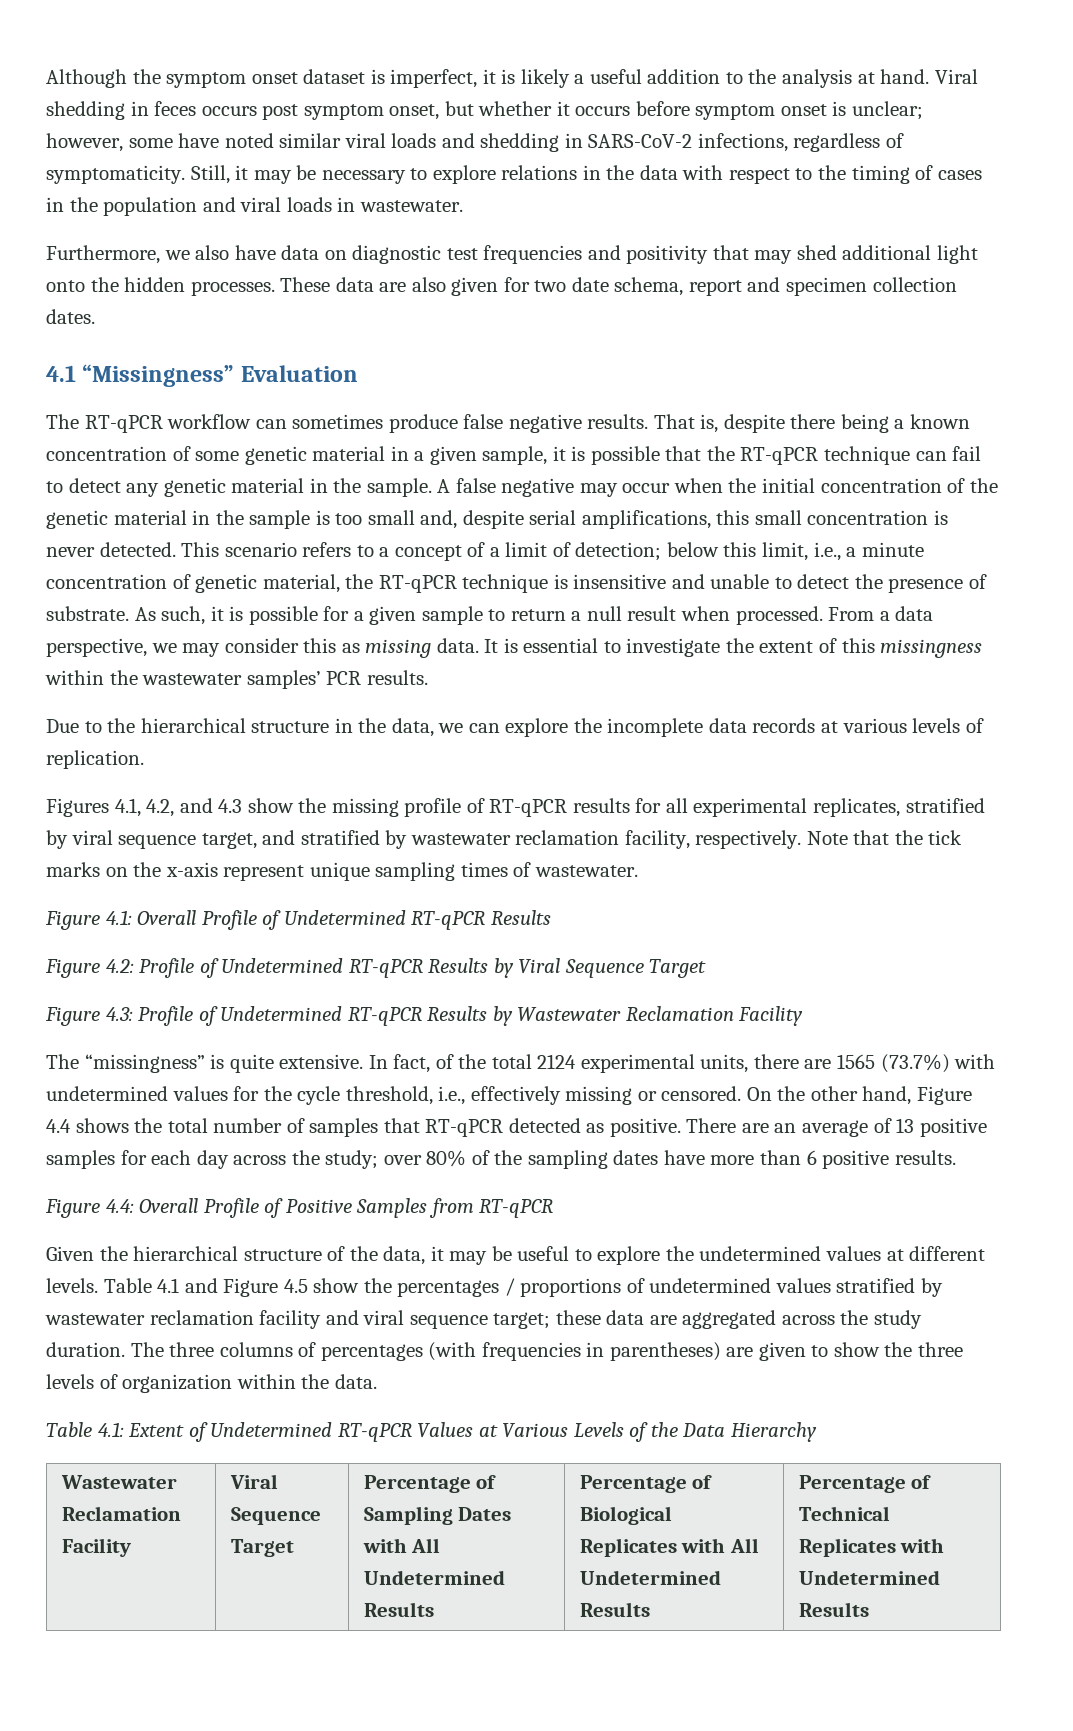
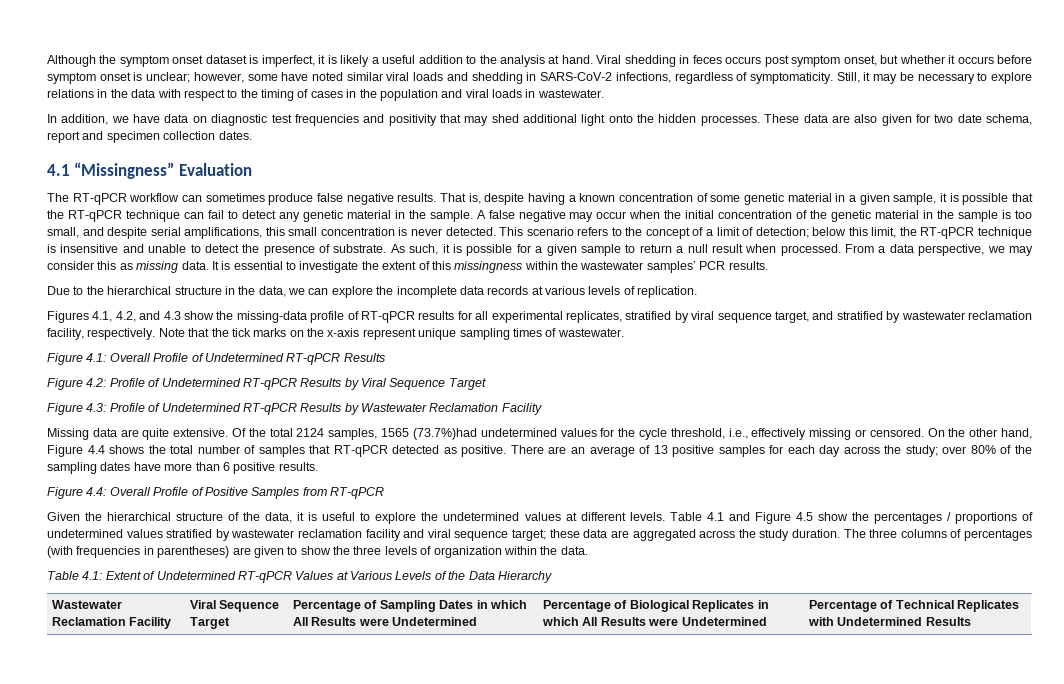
[46,245,230,264] Furthermore, we also -> [47,114,129,125] In addition, we
[790,414,889,433] there being -> [528,193,566,205] having
[367,510,458,529] small and, -> [47,227,104,238] small, and
[379,547,390,557] a -> [625,227,643,236] the
[813,542,924,561] [46,574,340,593] i.e., a minute concentration of genetic material, -> (897, 232) none
[331,798,399,817] missing -> [236,311,307,323] missing-data
[46,1054,996,1073] The “missingness” is quite extensive. In fact, of the total 2124 experimental units, there are 1565 (73.7%) with -> [47,428,477,440] Missing data are quite extensive. Of the total 2124 samples, 1565 (73.7%)had
[449,1246,512,1265] may be -> [308,512,318,521] is
[362,1538,441,1553] [363,1570,505,1585] [363,1602,434,1617] with All Undetermined Results -> [476,600,527,609] [293,617,478,626] in which All Results were Undetermined
[681,1538,759,1553] [579,1570,721,1585] [579,1602,650,1617] with All Undetermined Results -> [757,600,769,609] [542,617,767,626] in which All Results were Undetermined

